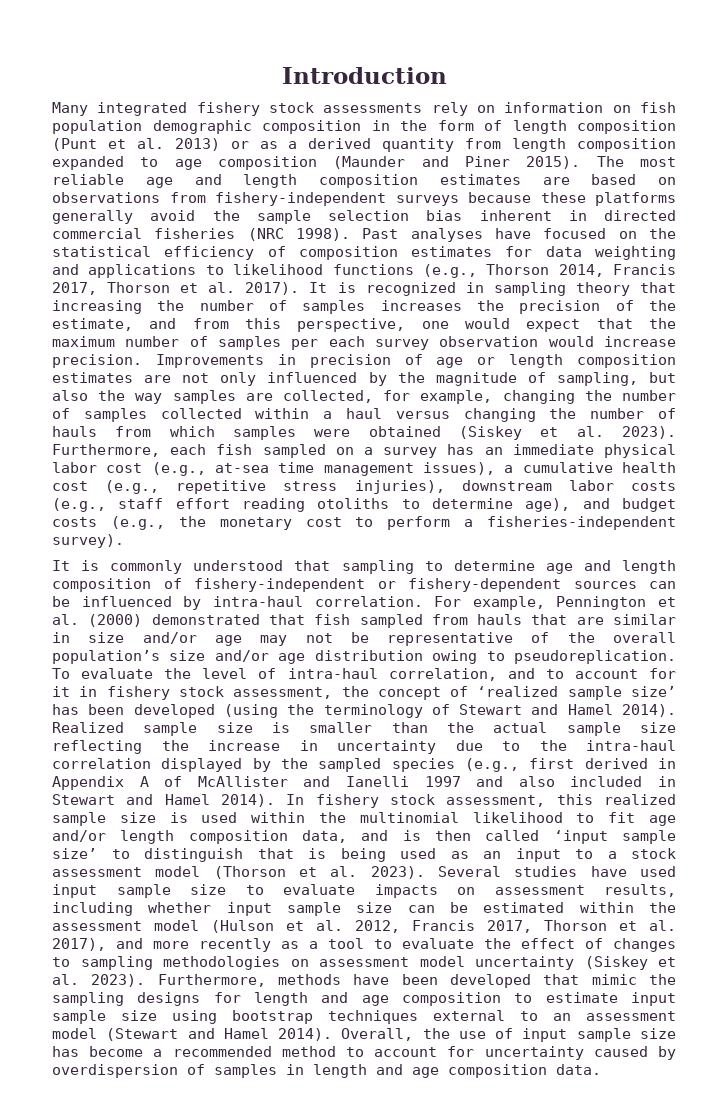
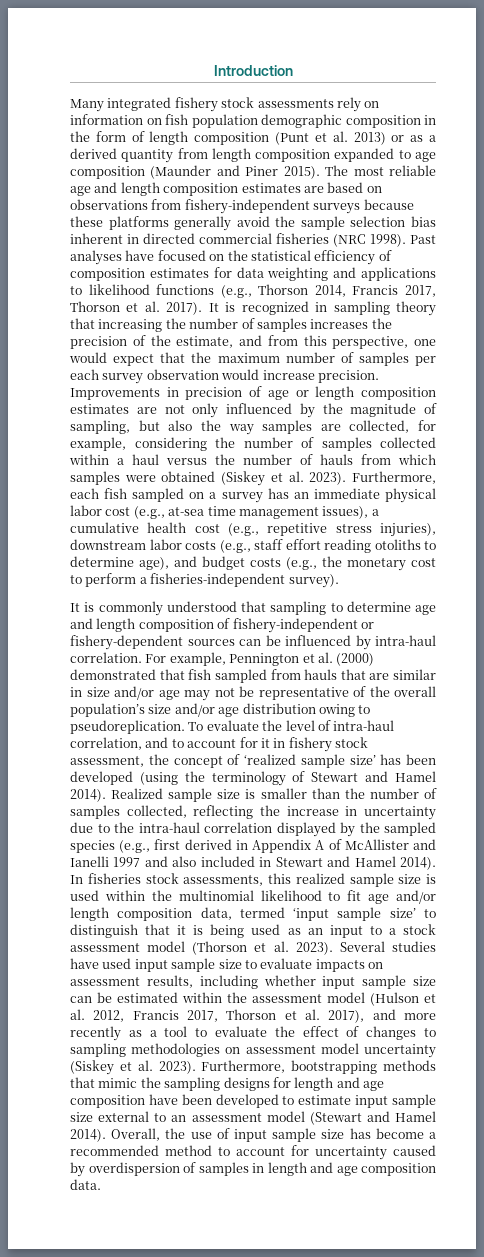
[502,390,575,404] changing -> [134,437,207,451] considering
[463,408,536,422] changing -> (207, 461) none
[493,722,676,736] actual sample size -> [369,788,437,799] [70,805,187,819] number of samples collected,
[315,794,546,808] fishery stock assessment, -> [87,873,264,886] fisheries stock assessments,
[361,830,540,841] and is then called -> [239,907,285,918] termed
(294, 853) none -> [177,925,187,935] it
[278,974,531,988] methods have been developed -> [291,1060,436,1074] bootstrapping methods
(501, 999) none -> [148,1094,279,1108] have been developed
[172,1010,418,1024] using bootstrap techniques -> (93, 1117) none

